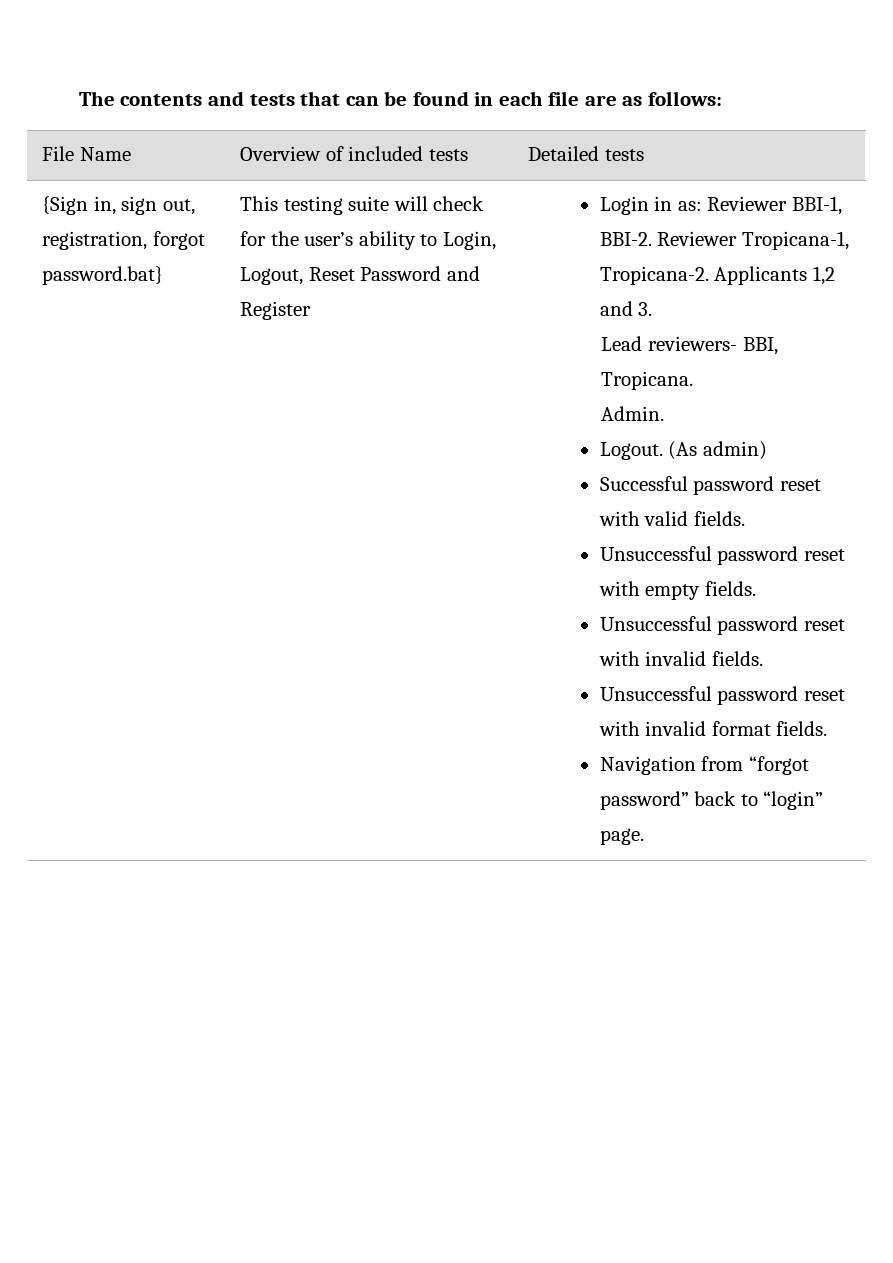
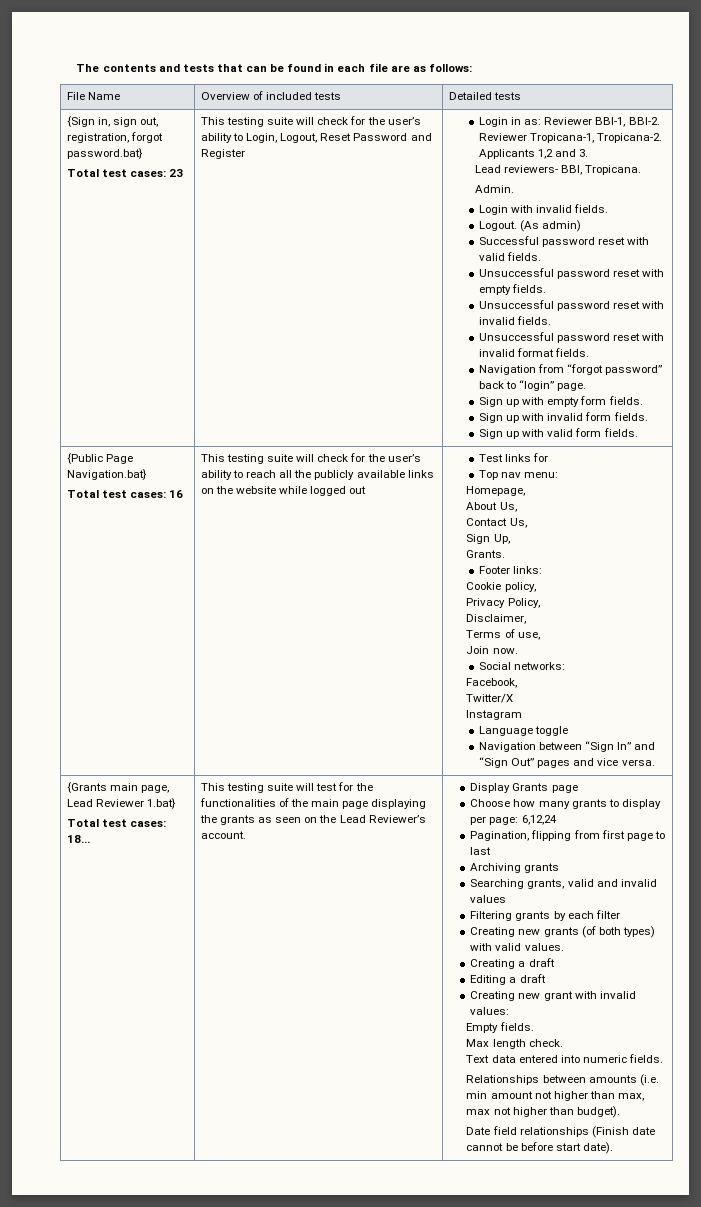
(164, 275) none -> [66,169,184,177] // Total test cases: 23
(665, 413) none -> [479,204,609,215] // Login with invalid fields.
(644, 836) none -> [479,396,643,407] [479,412,648,423] [479,428,638,439] [66,453,134,464] [66,469,147,480] [66,490,184,498] [200,453,421,464] [200,470,434,480] [200,486,367,496] [479,453,549,462] [479,470,559,480] [466,486,526,496] [466,502,517,512] [466,518,527,528] [466,534,510,544] [466,550,506,558] [479,566,543,574] [466,582,536,592] [466,598,540,608] [466,614,527,624] [466,629,540,640] [466,646,518,654] [479,662,566,670] [466,678,518,688] [466,694,514,703] [466,710,523,720] [479,726,569,736] [479,741,656,752] [479,757,655,768] [66,782,170,793] [66,798,177,809] [66,819,167,827] [66,835,90,843] [200,782,373,793] [199,798,427,809] [199,815,426,825] [200,831,246,839] [470,783,578,793] [470,799,661,809] [470,815,557,825] [470,830,665,841] [470,847,492,855] [470,863,560,873] [470,879,657,889] [470,895,507,903] [470,910,620,921] [470,926,655,938] [470,943,564,951] [470,958,555,969] [470,974,546,985] [470,991,636,1001] [470,1007,510,1015] [466,1022,534,1033] [466,1039,563,1049] [466,1054,663,1063] [466,1074,659,1086] [466,1091,644,1101] [466,1106,620,1118] [466,1126,655,1138] [466,1142,613,1154] // Sign up with empty form fields. // Sign up with invalid form fields. // Sign up with valid form fields. // {Public Page Navigation.bat} // Total test cases: 16 | This testing suite will check for the user’s ability to reach all the publicly available links on the website while logged out | Test links for // Top nav menu: // Homepage, // About Us, // Contact Us, // Sign Up, // Grants. // Footer links: // Cookie policy, // Privacy Policy, // Disclaimer, // Terms of use, // Join now. // Social networks: // Facebook, // Twitter/X // Instagram // Language toggle // Navigation between “Sign In” and “Sign Out” pages and vice versa. // {Grants main page, Lead Reviewer 1.bat} // Total test cases: 18… | This testing suite will test for the functionalities of the main page displaying the grants as seen on the Lead Reviewer’s account. | Display Grants page // Choose how many grants to display per page: 6,12,24 // Pagination, flipping from first page to last // Archiving grants // Searching grants, valid and invalid values // Filtering grants by each filter // Creating new grants (of both types) with valid values. // Creating a draft // Editing a draft // Creating new grant with invalid values: // Empty fields. // Max length check. // Text data entered into numeric fields. // Relationships between amounts (i.e. min amount not higher than max, max not higher than budget). // Date field relationships (Finish date cannot be before start date).

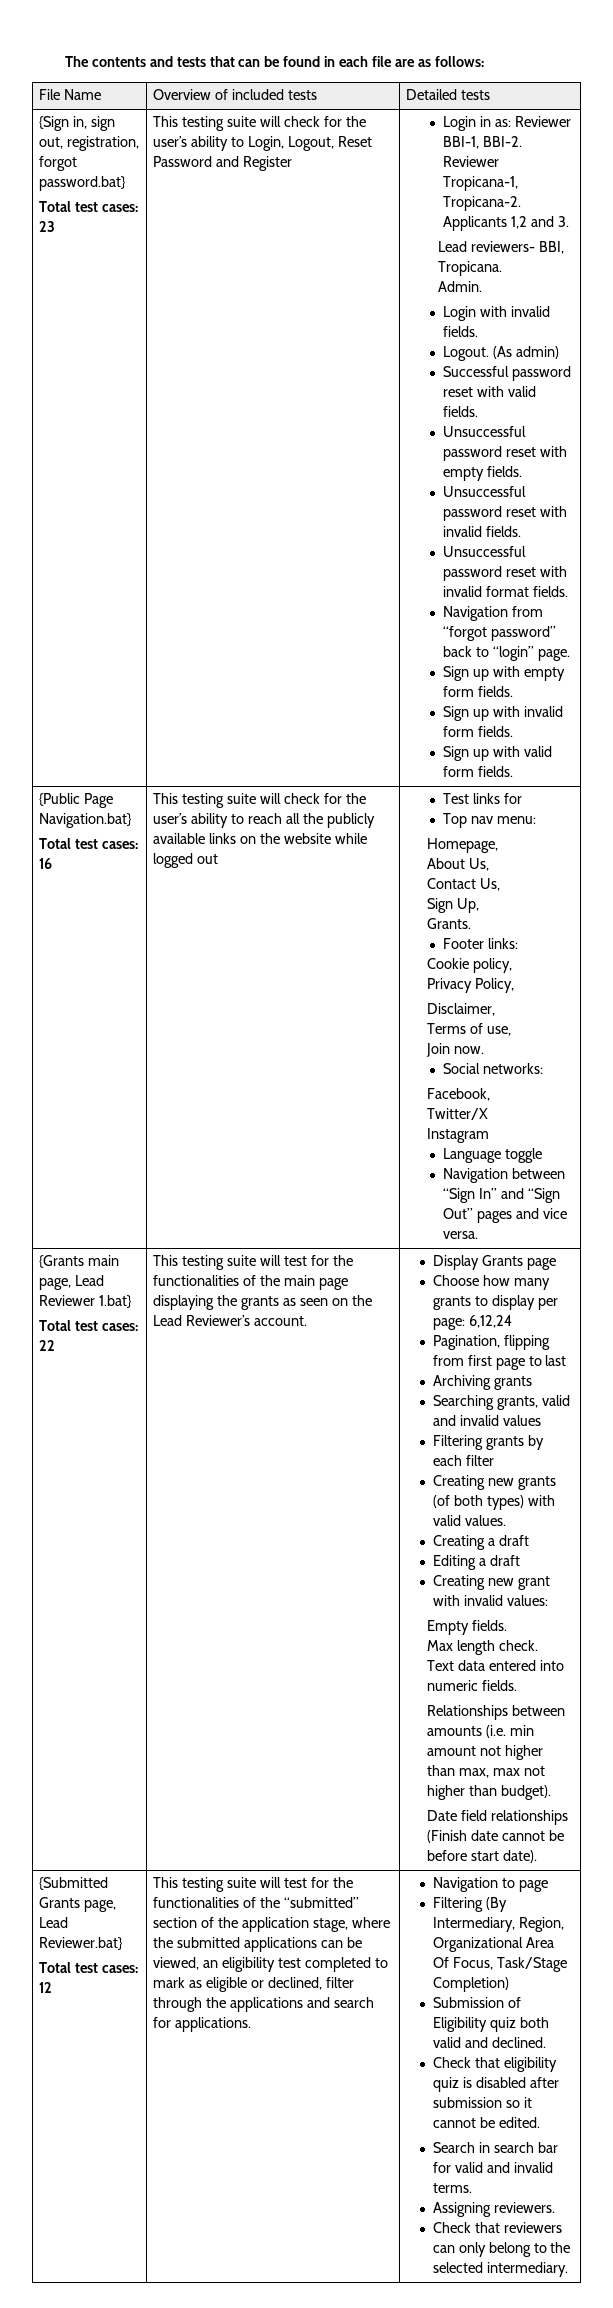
[66,835,90,843] 18… -> [39,1340,56,1351] 22
(613, 1148) none -> [39,1877,109,1890] [39,1897,117,1912] [39,1917,69,1928] [39,1937,124,1950] [39,1962,139,1973] [39,1982,53,1993] [153,1877,353,1892] [153,1897,360,1908] [153,1917,391,1932] [153,1937,363,1952] [153,1957,389,1972] [153,1977,355,1992] [153,1997,375,2012] [153,2017,252,2032] [432,1877,548,1892] [432,1897,507,1912] [432,1917,564,1932] [432,1937,554,1952] [432,1957,567,1972] [432,1977,509,1992] [432,1997,521,2008] [432,2017,549,2032] [432,2037,546,2048] [432,2057,557,2072] [432,2077,559,2092] [432,2097,532,2108] [432,2117,540,2128] [432,2142,558,2153] [432,2162,553,2173] [432,2183,472,2193] [432,2202,555,2217] [432,2222,562,2233] [432,2242,571,2257] [432,2262,568,2277] // {Submitted Grants page, Lead Reviewer.bat} // Total test cases: 12 | This testing suite will test for the functionalities of the “submitted” section of the application stage, where the submitted applications can be viewed, an eligibility test completed to mark as eligible or declined, filter through the applications and search for applications. | Navigation to page // Filtering (By Intermediary, Region, Organizational Area Of Focus, Task/Stage Completion) // Submission of Eligibility quiz both valid and declined. // Check that eligibility quiz is disabled after submission so it cannot be edited. // Search in search bar for valid and invalid terms. // Assigning reviewers. // Check that reviewers can only belong to the selected intermediary.

